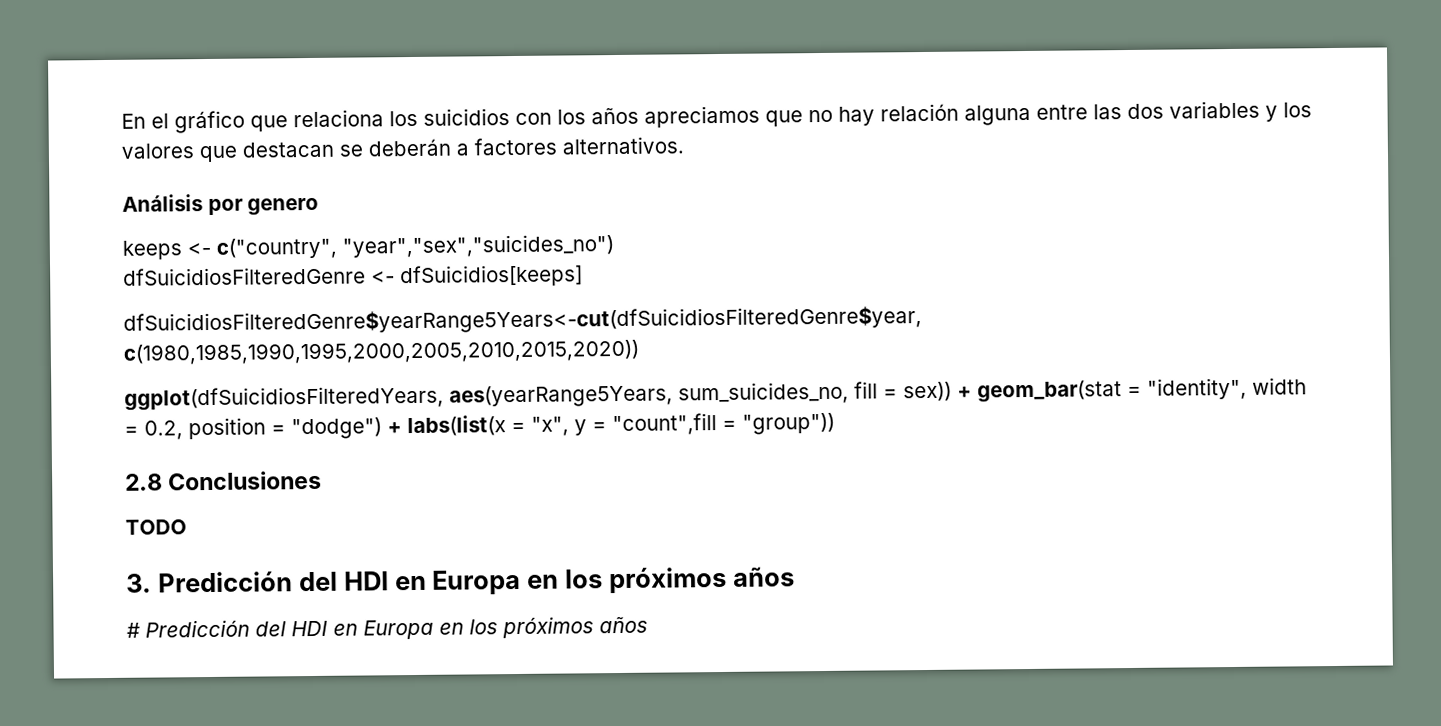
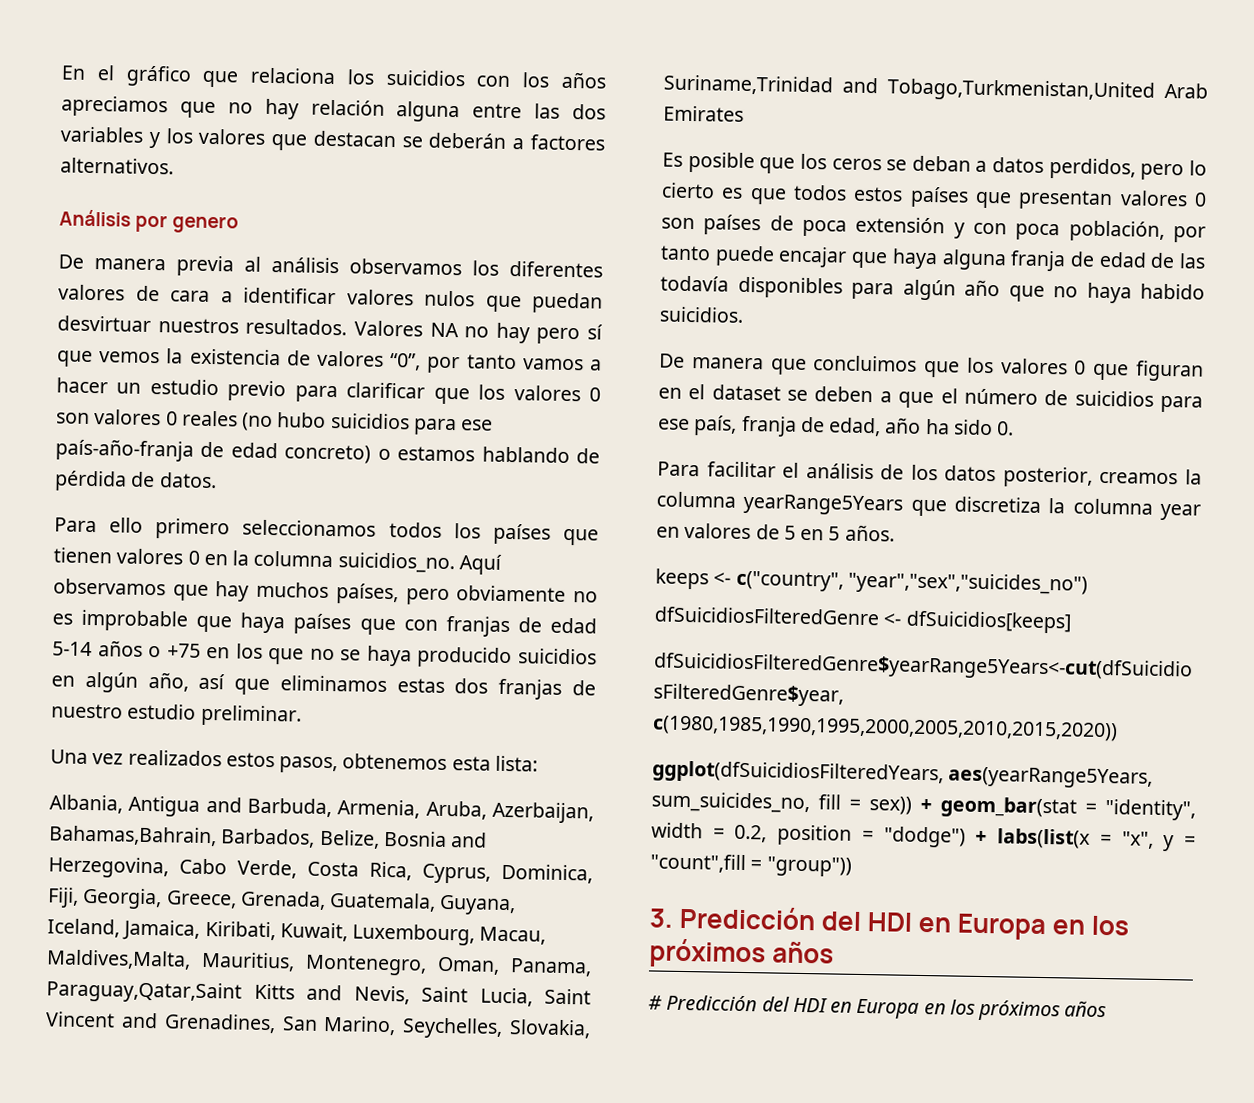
(320, 206) none -> [58,254,603,278] [58,284,603,314] [57,315,603,345] [57,348,602,374] [56,377,602,405] [56,409,494,436] [55,438,600,464] [54,470,217,492] [54,517,600,546] [53,547,502,575] [53,578,598,606] [52,609,597,638] [52,640,598,669] [51,671,596,700] [51,703,302,727] [50,749,538,774] [49,794,594,824] [49,825,488,849] [48,856,593,884] [47,887,517,916] [47,918,547,946] [46,949,592,977] [46,980,591,1007] [45,1011,591,1039] [663,74,1208,103] [663,105,744,122] [662,151,1207,181] [661,182,1207,211] [661,214,1206,243] [660,245,1206,272] [660,275,1205,304] [659,306,744,323] [659,353,1204,382] [658,384,1203,413] [658,415,1015,437] [657,461,1202,488] [656,491,1201,521] [656,522,895,542] // De manera previa al análisis observamos los diferentes valores de cara a identificar valores nulos que puedan desvirtuar nuestros resultados. Valores NA no hay pero sí que vemos la existencia de valores “0”, por tanto vamos a hacer un estudio previo para clarificar que los valores 0 son valores 0 reales (no hubo suicidios para ese país-año-franja de edad concreto) o estamos hablando de pérdida de datos. // Para ello primero seleccionamos todos los países que tienen valores 0 en la columna suicidios_no. Aquí observamos que hay muchos países, pero obviamente no es improbable que haya países que con franjas de edad 5-14 años o +75 en los que no se haya producido suicidios en algún año, así que eliminamos estas dos franjas de nuestro estudio preliminar. // Una vez realizados estos pasos, obtenemos esta lista: // Albania, Antigua and Barbuda, Armenia, Aruba, Azerbaijan, Bahamas,Bahrain, Barbados, Belize, Bosnia and Herzegovina, Cabo Verde, Costa Rica, Cyprus, Dominica, Fiji, Georgia, Greece, Grenada, Guatemala, Guyana, Iceland, Jamaica, Kiribati, Kuwait, Luxembourg, Macau, Maldives,Malta, Mauritius, Montenegro, Oman, Panama, Paraguay,Qatar,Saint Kitts and Nevis, Saint Lucia, Saint Vincent and Grenadines, San Marino, Seychelles, Slovakia, Suriname,Trinidad and Tobago,Turkmenistan,United Arab Emirates // Es posible que los ceros se deban a datos perdidos, pero lo cierto es que todos estos países que presentan valores 0 son países de poca extensión y con poca población, por tanto puede encajar que haya alguna franja de edad de las todavía disponibles para algún año que no haya habido suicidios. // De manera que concluimos que los valores 0 que figuran en el dataset se deben a que el número de suicidios para ese país, franja de edad, año ha sido 0. // Para facilitar el análisis de los datos posterior, creamos la columna yearRange5Years que discretiza la columna year en valores de 5 en 5 años.
[125,470,323,491] [125,519,187,535] // 2.8 Conclusiones // TODO -> (852, 866) none

